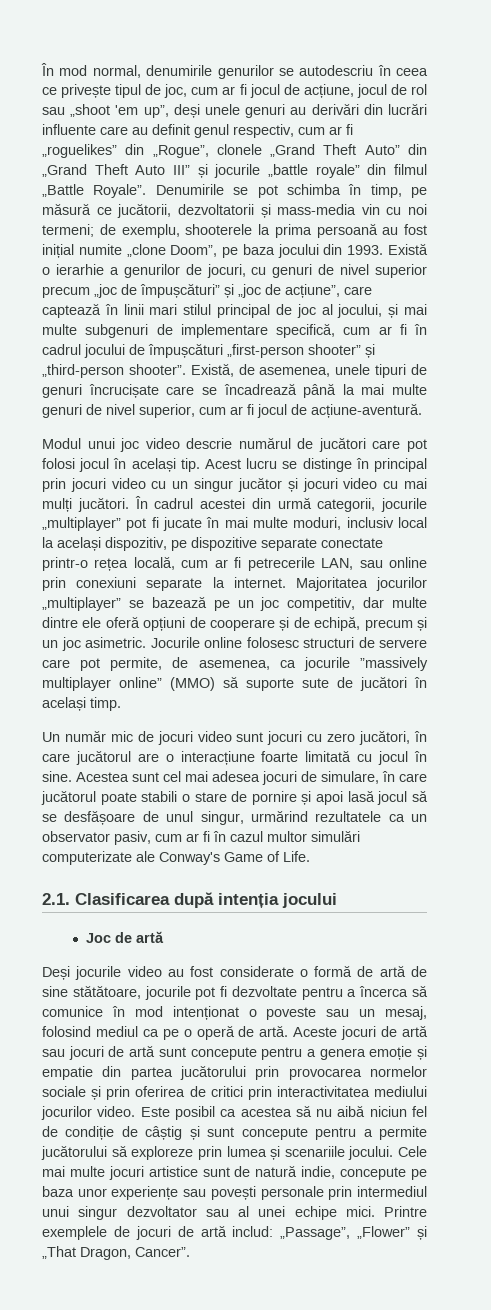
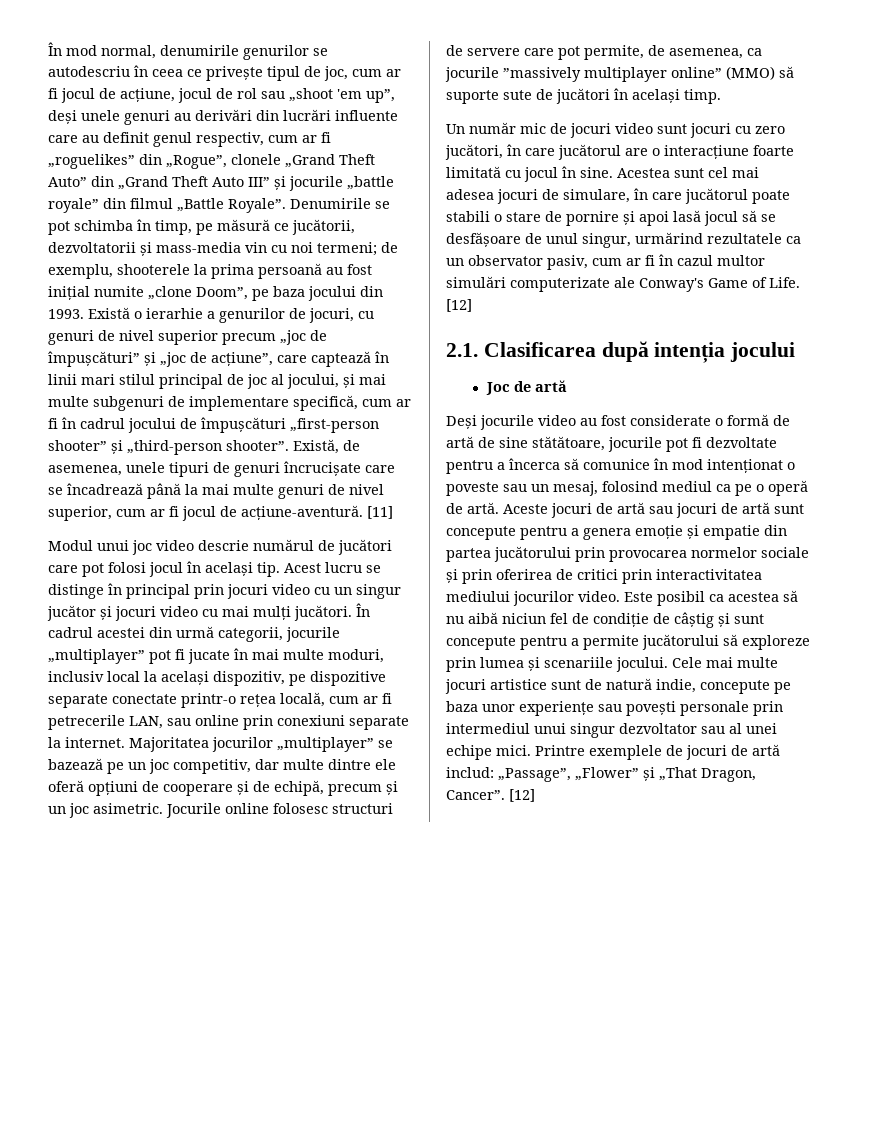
(422, 410) none -> [367,506,393,519] [11]
(310, 856) none -> [446,299,472,312] [12]
(190, 1252) none -> [509,789,535,802] [12]

